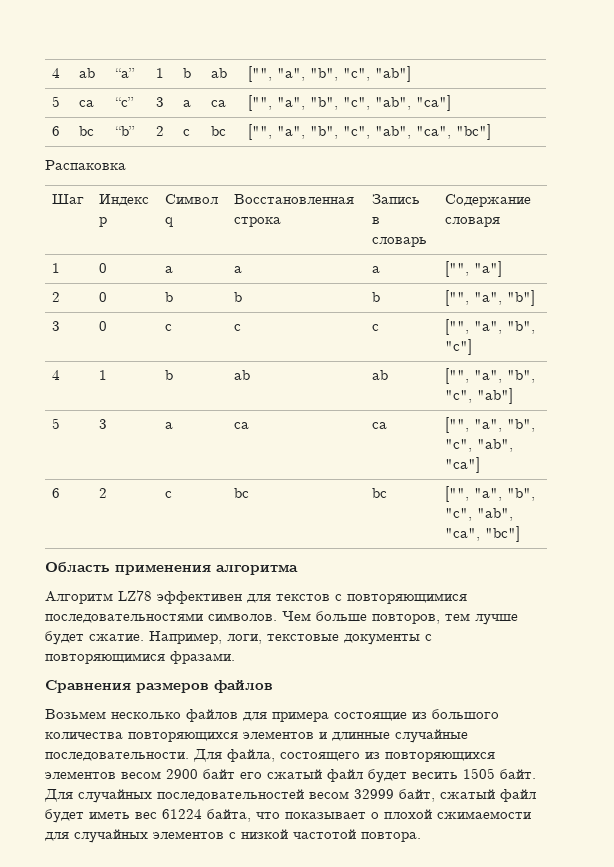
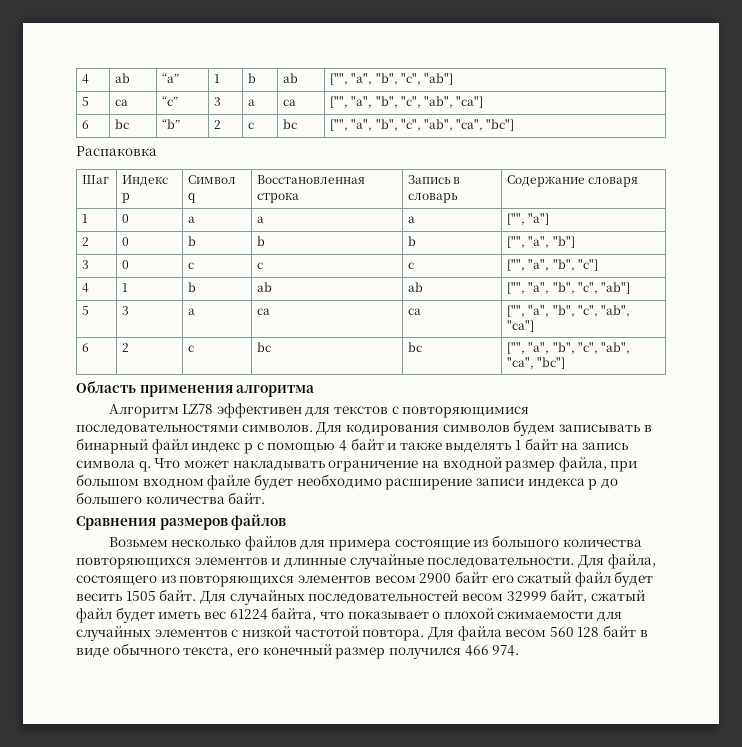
[282,611,518,625] [45,631,432,645] [45,651,235,664] Чем больше повторов, тем лучше будет сжатие. Например, логи, текстовые документы с повторяющимися фразами. -> [316,420,652,436] [76,438,629,454] [76,457,638,472] [76,474,618,490] [76,492,266,504] Для кодирования символов будем записывать в бинарный файл индекс p с помощью 4 байт и также выделять 1 байт на запись символа q. Что может накладывать ограничение на входной размер файла, при большом входном файле будет необходимо расширение записи индекса p до большего количества байт.
(421, 837) none -> [427,625,648,641] [76,643,520,659] Для файла весом 560 128 байт в виде обычного текста, его конечный размер получился 466 974.

